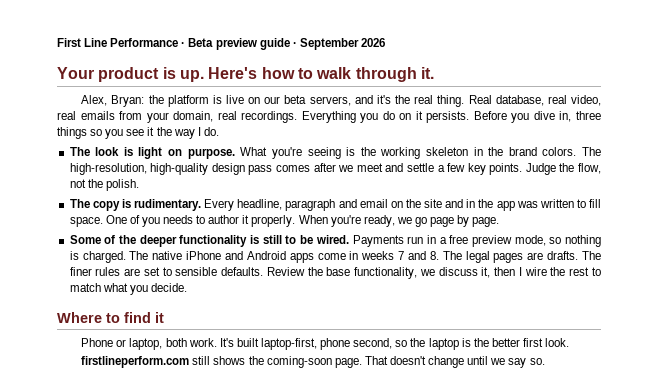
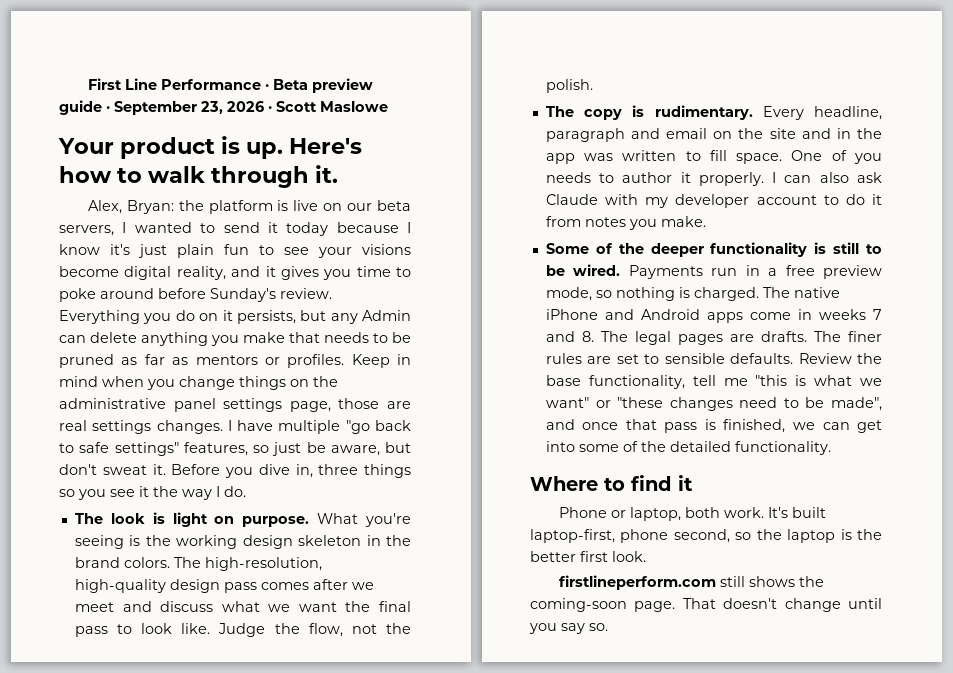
(359, 44) none -> [201,101,223,114] 23,
(385, 42) none -> [268,101,388,112] · Scott Maslowe
[354,95,602,107] [57,111,298,123] and it's the real thing. Real database, real video, real emails from your domain, real recordings. -> [122,222,411,236] [59,244,411,258] [59,266,411,280] [59,288,332,302] I wanted to send it today because I know it's just plain fun to see your visions become digital reality, and it gives you time to poke around before Sunday's review.
[426,111,470,123] persists. -> [236,310,411,324] [59,332,411,346] [59,354,411,368] [59,376,338,390] [59,398,411,412] [59,420,411,434] [59,442,411,456] [59,464,166,475] persists, but any Admin can delete anything you make that needs to be pruned as far as mentors or profiles. Keep in mind when you change things on the administrative panel settings page, those are real settings changes. I have multiple "go back to safe settings" features, so just be aware, but don't sweat it.
(421, 153) none -> [242,535,293,549] design
[406,163,523,175] settle a few key points. -> [160,601,411,612] [74,623,211,637] discuss what we want the final pass to look like.
[298,215,500,227] When you're ready, we go page by page. -> [772,172,882,183] [545,194,882,208] [545,216,706,230] I can also ask Claude with my developer account to do it from notes you make.
[419,267,601,278] [69,283,187,295] we discuss it, then I wire the rest to match what you decide. -> [692,375,882,386] [545,397,882,411] [545,419,882,433] [545,441,831,455] tell me "this is what we want" or "these changes need to be made", and once that pass is finished, we can get into some of the detailed functionality.
[490,358,506,365] we -> [529,623,557,634] you

